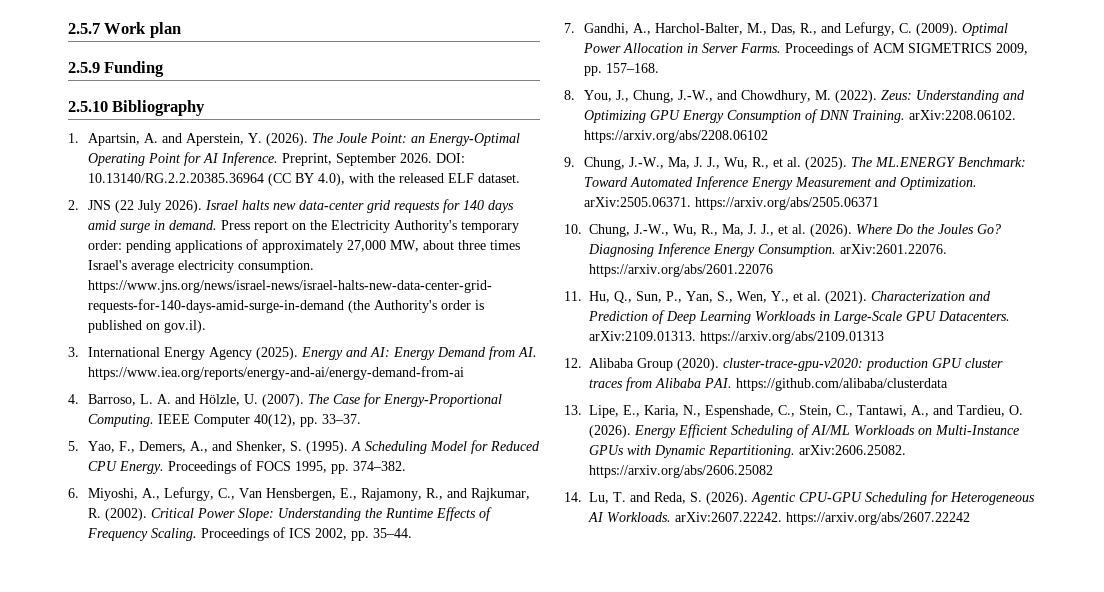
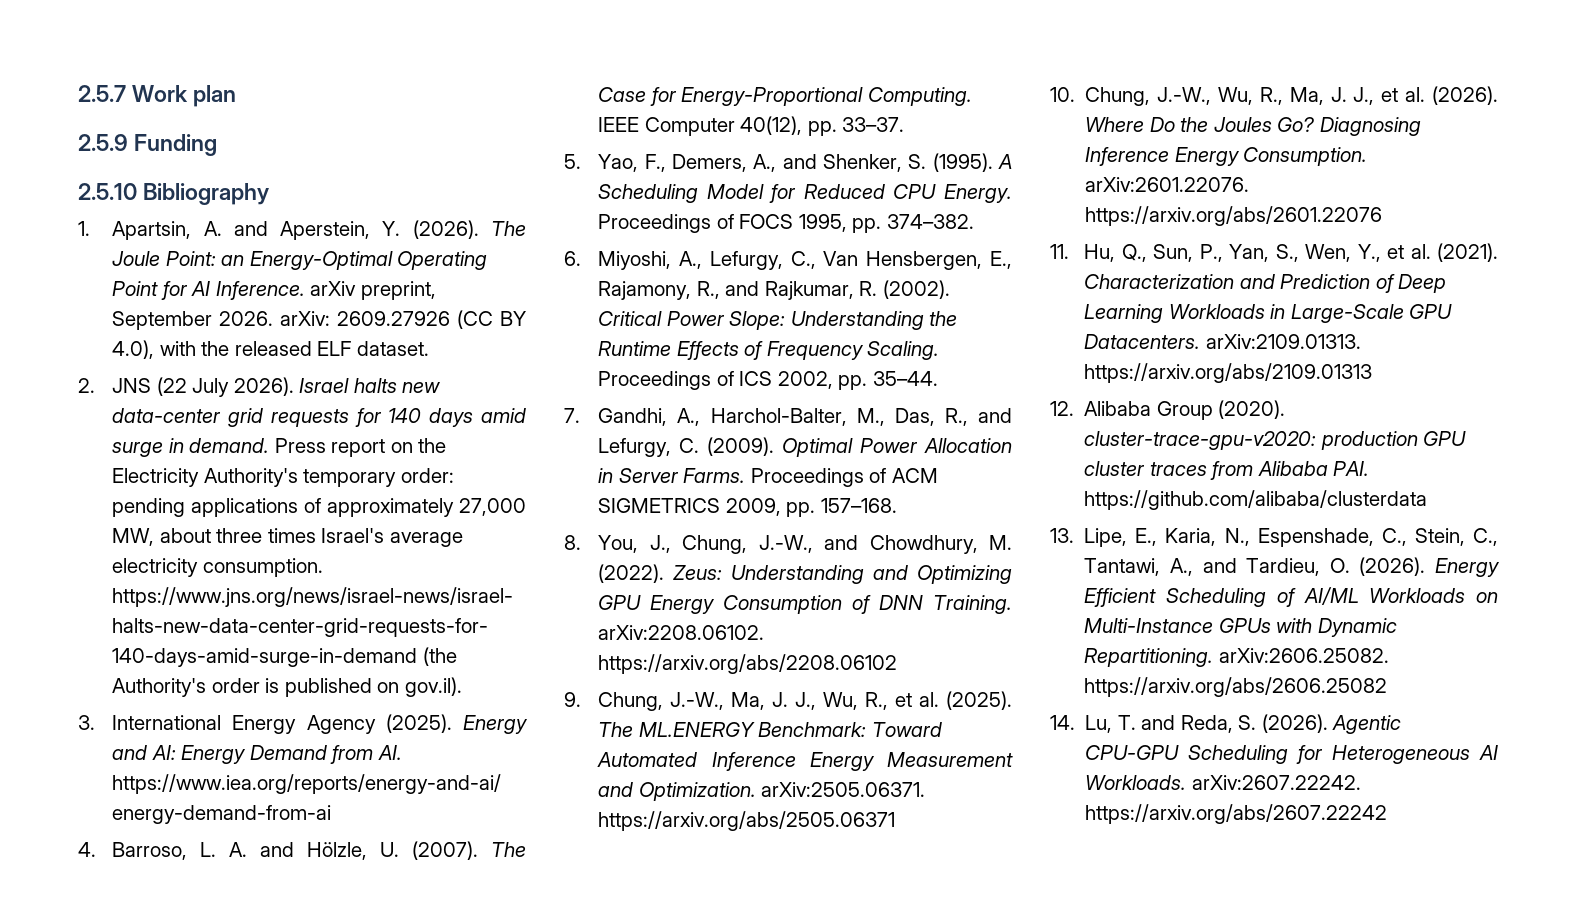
[282,153,466,166] [88,173,265,183] Preprint, September 2026. DOI: 10.13140/RG.2.2.20385.36964 -> [310,281,436,300] [112,311,451,330] arXiv preprint, September 2026. arXiv: 2609.27926

